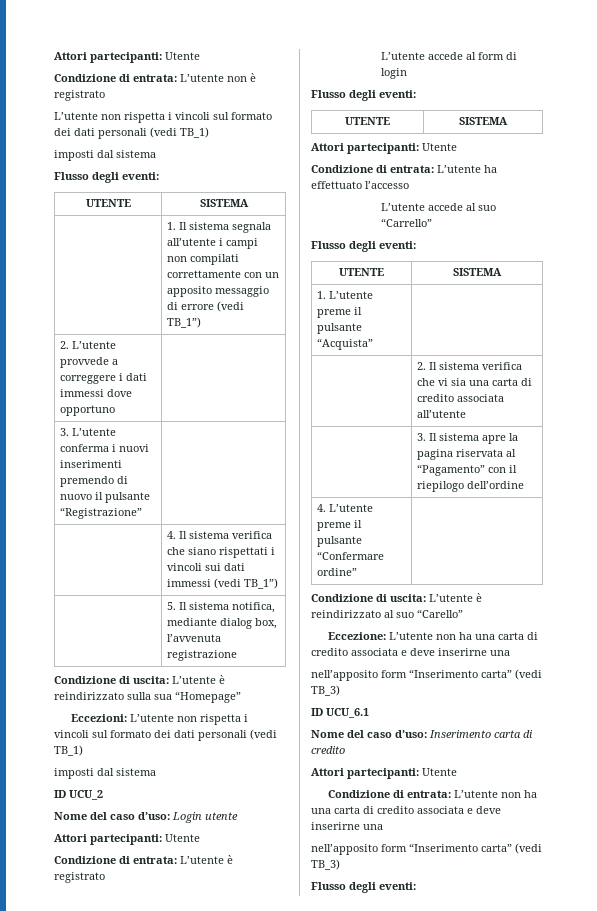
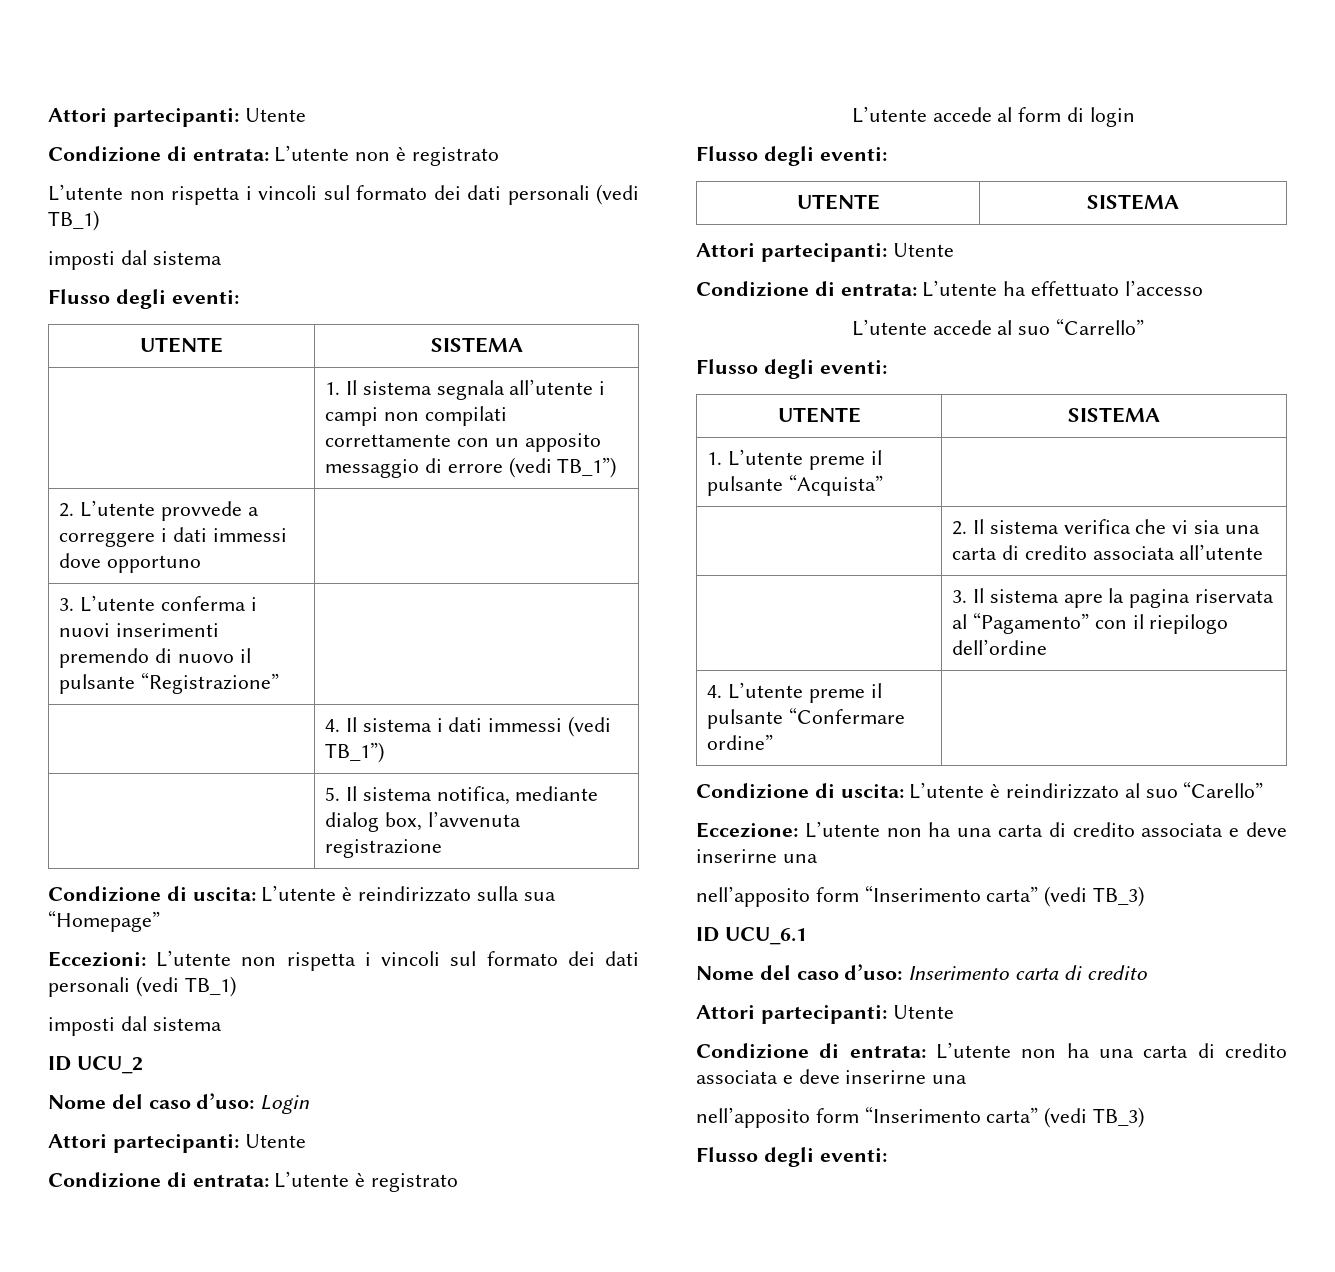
[231,531,272,539] [166,547,275,558] [166,563,221,571] verifica che siano rispettati i vincoli sui -> [436,718,443,732] i
[205,812,238,820] utente -> (311, 1104) none

